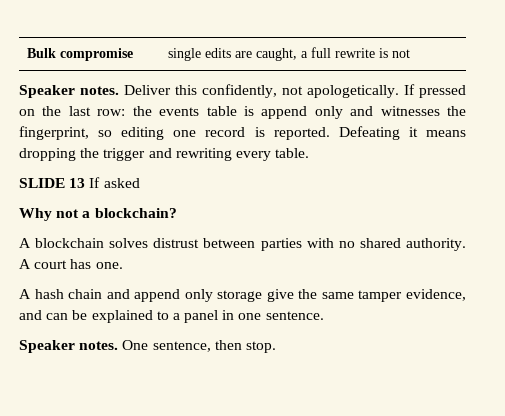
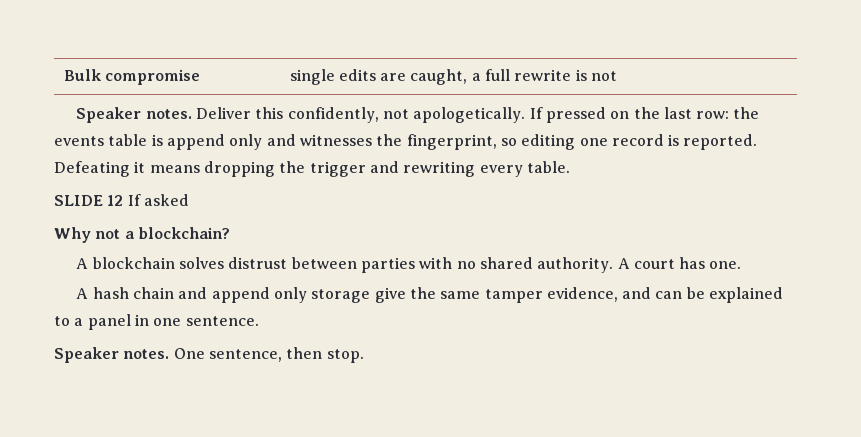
[69,178,86,188] 13 -> [107,195,124,206] 12

